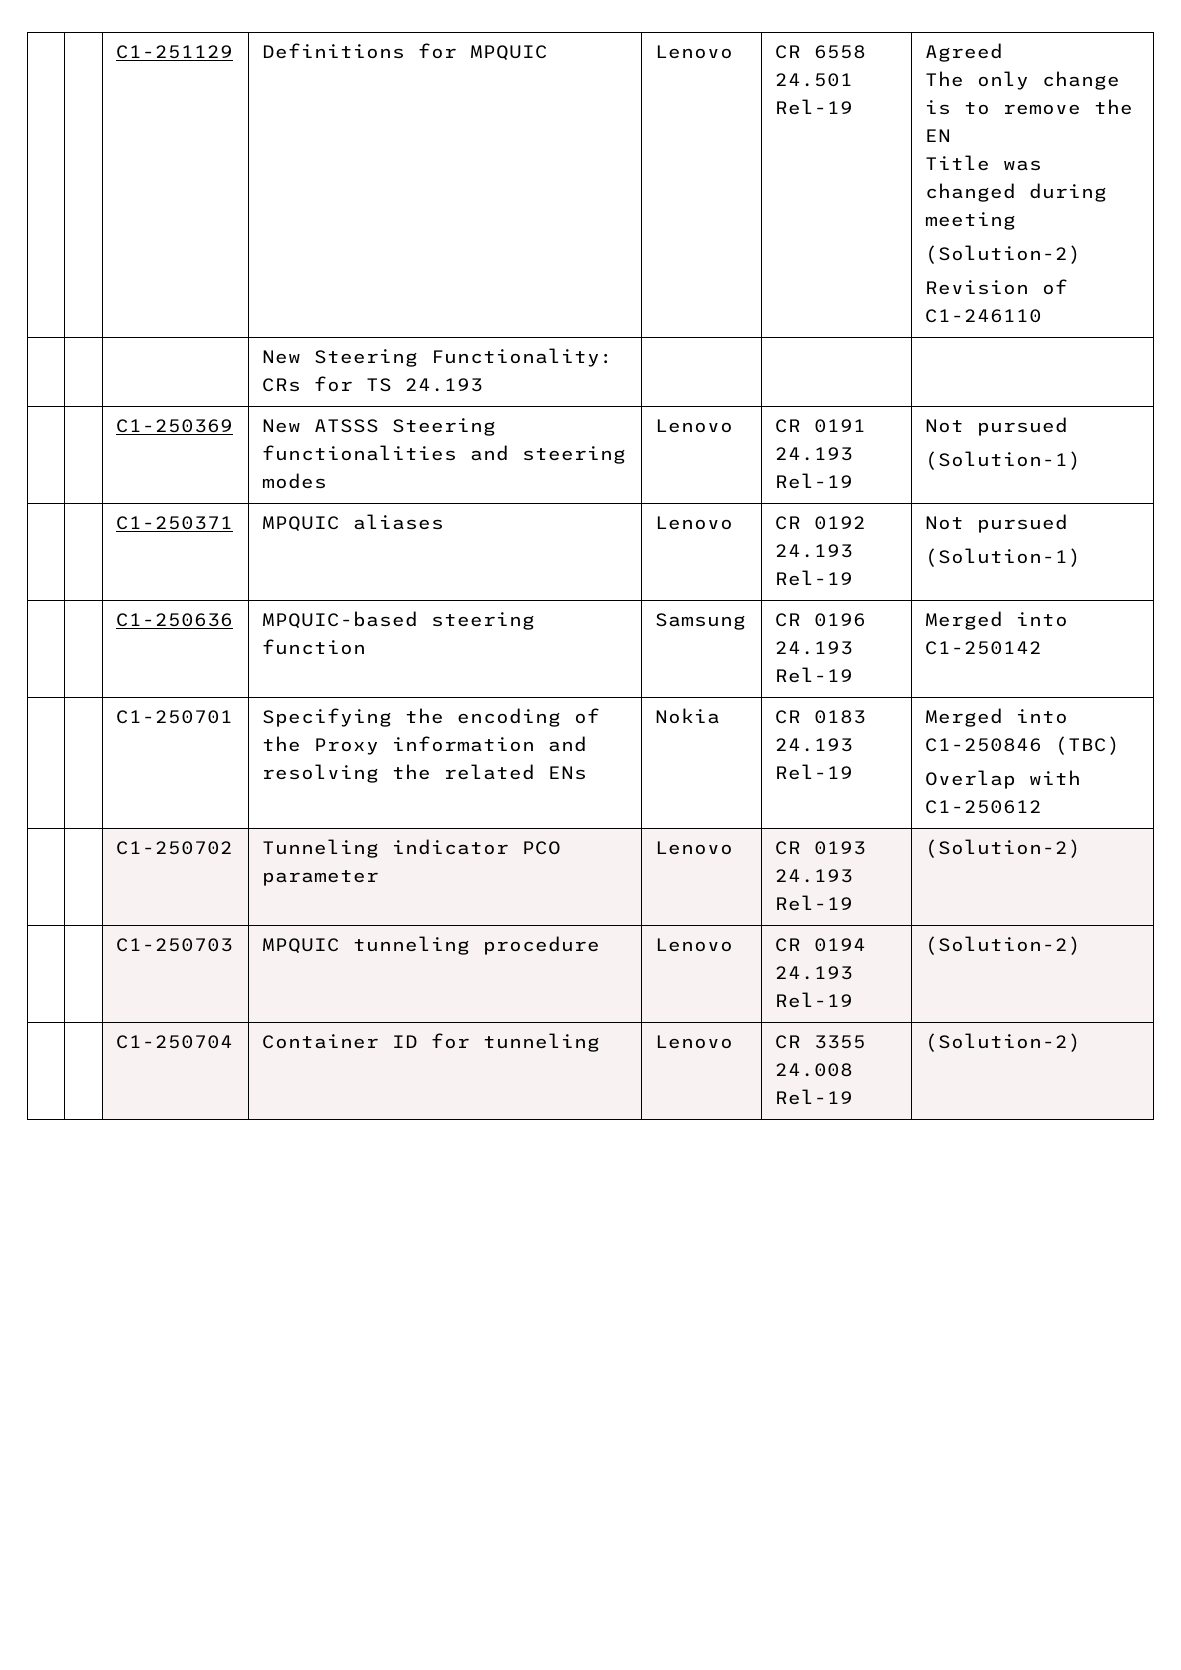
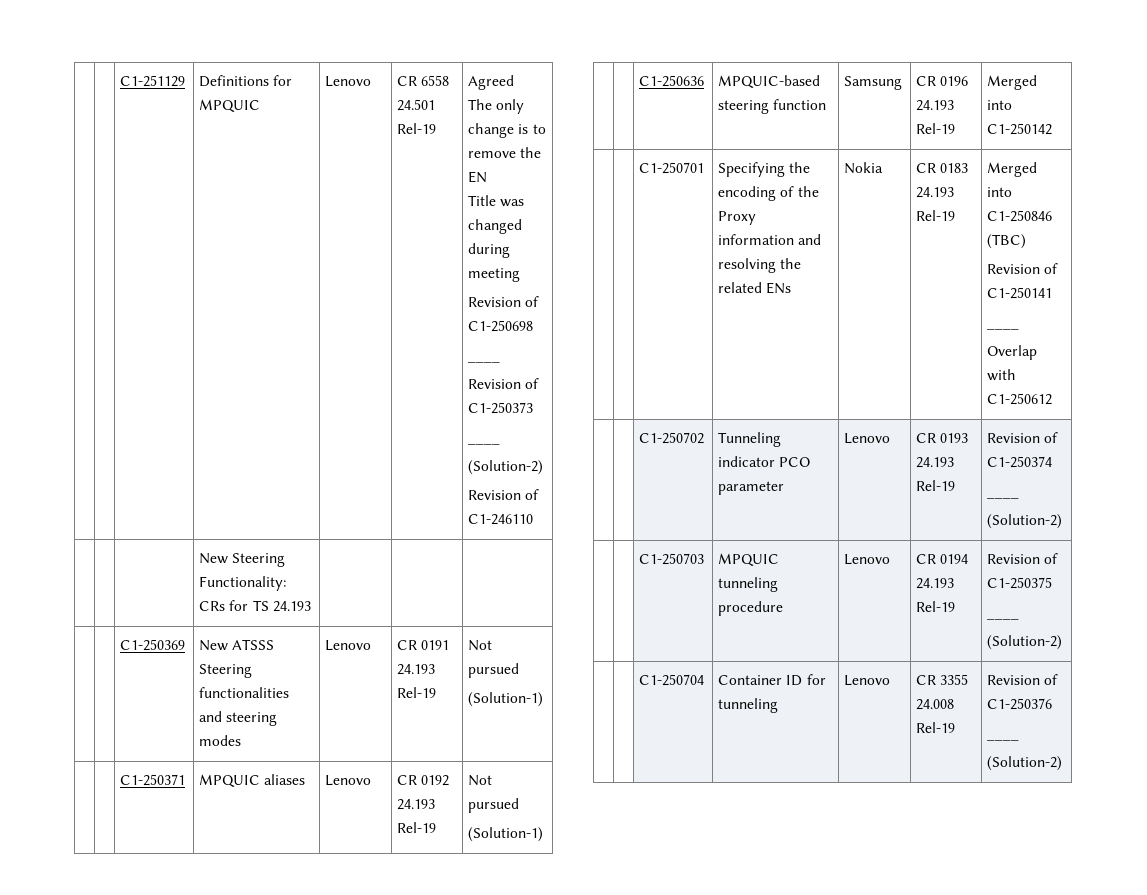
(1016, 221) none -> [468,296,540,307] [468,320,534,332] [468,360,501,363] [468,378,540,389] [468,402,534,414] [468,442,501,445] // Revision of C1-250698 // ____ // Revision of C1-250373 // ____
(1120, 745) none -> [987,263,1059,274] [987,287,1053,299] [987,327,1020,330] // Revision of C1-250141 // ____
(853, 903) none -> [987,432,1059,443] [987,456,1053,468] [987,496,1020,499] Revision of C1-250374 // ____ //
(853, 1000) none -> [987,553,1059,564] [987,577,1053,589] [987,617,1020,620] Revision of C1-250375 // ____ //
(853, 1097) none -> [987,674,1059,685] [987,698,1053,710] [987,738,1020,741] Revision of C1-250376 // ____ //

